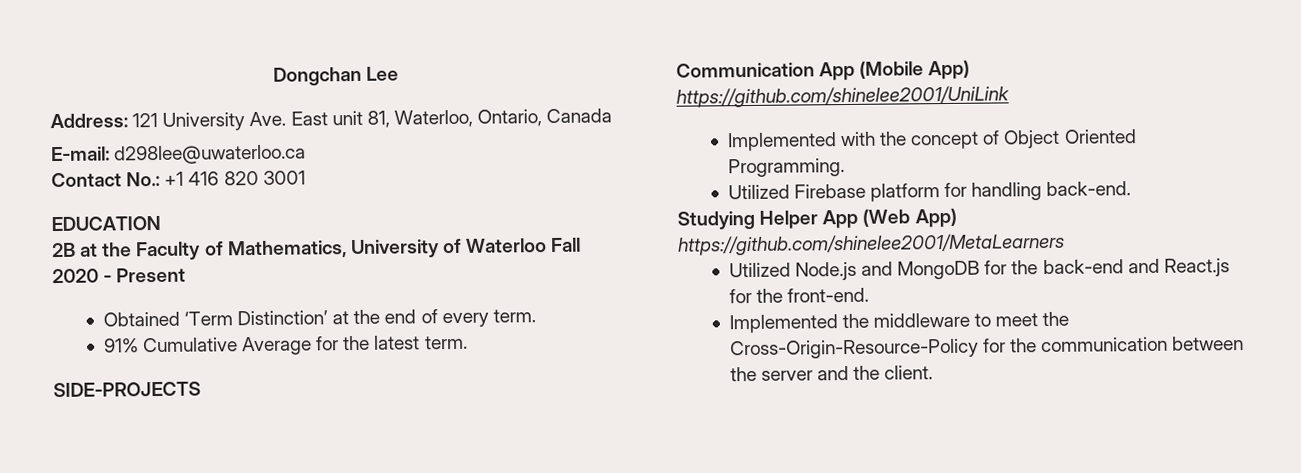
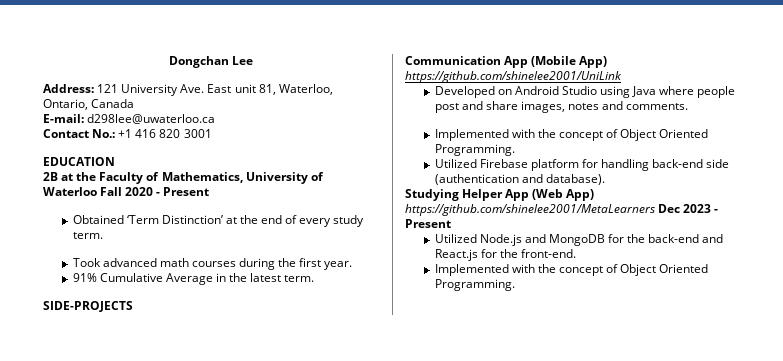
[492,309,536,323] term. -> [333,215,365,227] [72,232,103,239] [72,258,353,270] study term. // Took advanced math courses during the first year.
[315,336,340,351] for -> [215,273,226,282] in
(1010, 96) none -> [434,86,736,98] [434,101,689,113] // Developed on Android Studio using Java where people post and share images, notes and comments.
[1046,181,1132,196] back-end. -> [652,159,730,168] [434,174,605,185] back-end side (authentication and database).
(1065, 244) none -> [658,204,719,213] [405,219,451,228] Dec 2023 - Present
[841,311,1070,329] [729,335,1245,360] [729,365,934,382] the middleware to meet the Cross-Origin-Resource-Policy for the communication between the server and the client. -> [511,264,709,276] [434,279,515,291] with the concept of Object Oriented Programming.

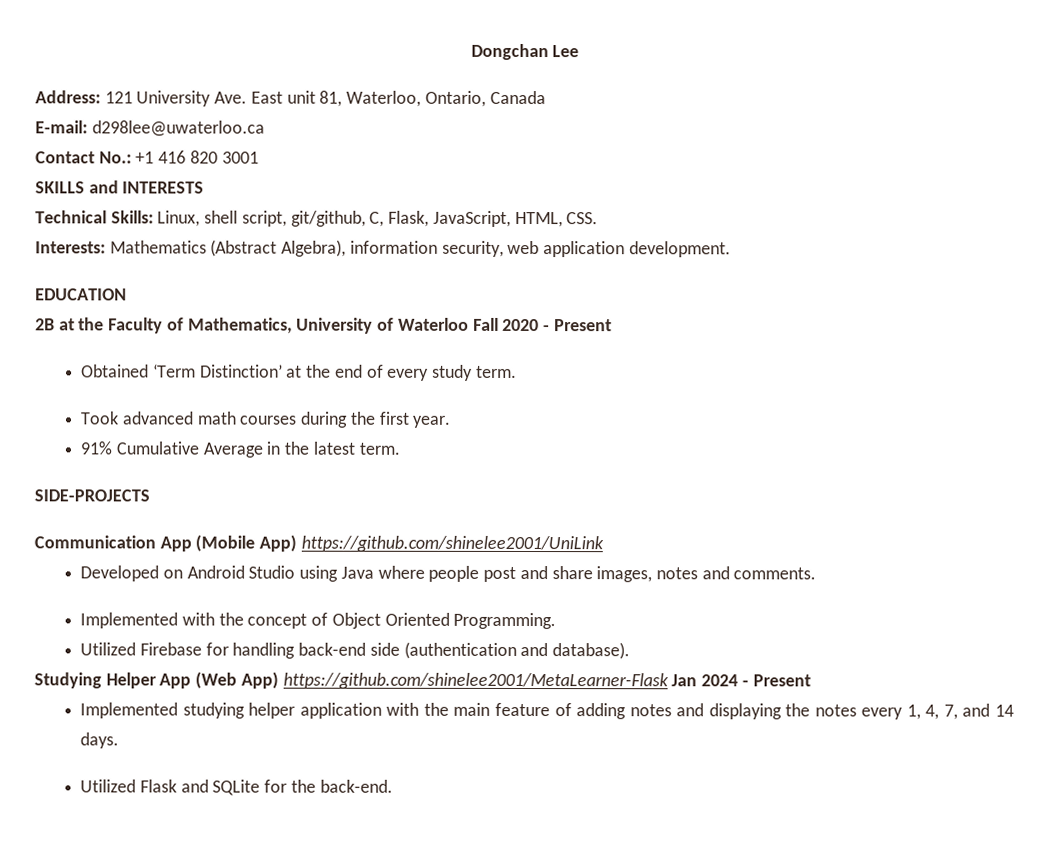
(212, 133) none -> [35,180,205,194] [35,210,599,228] [35,239,731,258] // SKILLS and INTERESTS // Technical Skills: Linux, shell script, git/github, C, Flask, JavaScript, HTML, CSS. // Interests: Mathematics (Abstract Algebra), information security, web application development.
[530,159,579,171] platform -> (202, 649) none
[405,204,719,216] [405,219,451,228] [434,234,724,246] [434,249,576,261] [434,264,709,276] [434,279,515,291] https://github.com/shinelee2001/MetaLearners Dec 2023 - Present // Utilized Node.js and MongoDB for the back-end and React.js for the front-end. // Implemented with the concept of Object Oriented Programming. -> [282,672,811,690] [80,702,1014,720] [80,732,120,749] [80,779,393,796] https://github.com/shinelee2001/MetaLearner-Flask Jan 2024 - Present // Implemented studying helper application with the main feature of adding notes and displaying the notes every 1, 4, 7, and 14 days. // Utilized Flask and SQLite for the back-end.

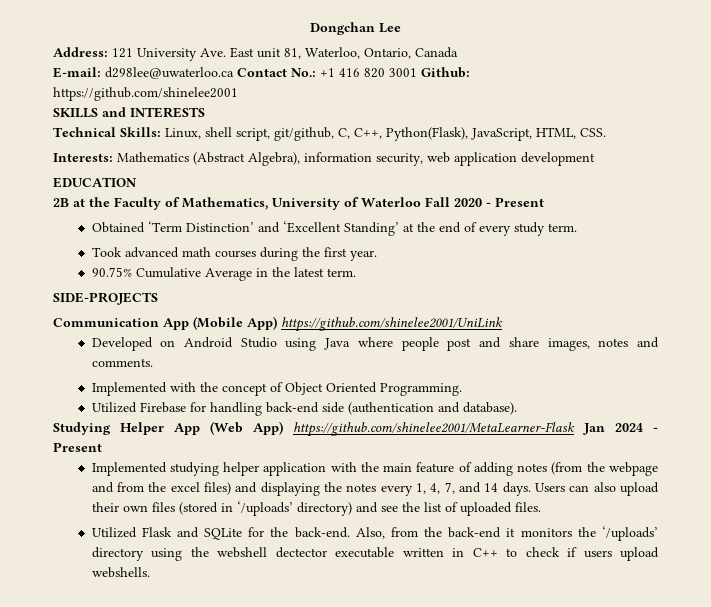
(265, 128) // -> (234, 73) none
(259, 157) none -> [421,67,470,78] [53,87,238,101] Github: https://github.com/shinelee2001
[388,210,430,227] Flask, -> [354,127,468,141] C++, Python(Flask),
[628,241,731,258] development. -> [521,152,595,166] development
(283, 371) none -> [257,221,399,236] and ‘Excellent Standing’
[80,441,113,455] 91% -> [91,267,132,277] 90.75%
(672, 710) none -> [551,462,658,476] [91,482,231,495] (from the webpage and from the excel files)
(120, 740) none -> [534,482,659,496] [91,501,541,516] Users can also upload their own files (stored in ‘/uploads’ directory) and see the list of uploaded files.
(393, 786) none -> [355,526,659,541] [91,547,659,561] [91,567,150,578] Also, from the back-end it monitors the ‘/uploads’ directory using the webshell dectector executable written in C++ to check if users upload webshells.

